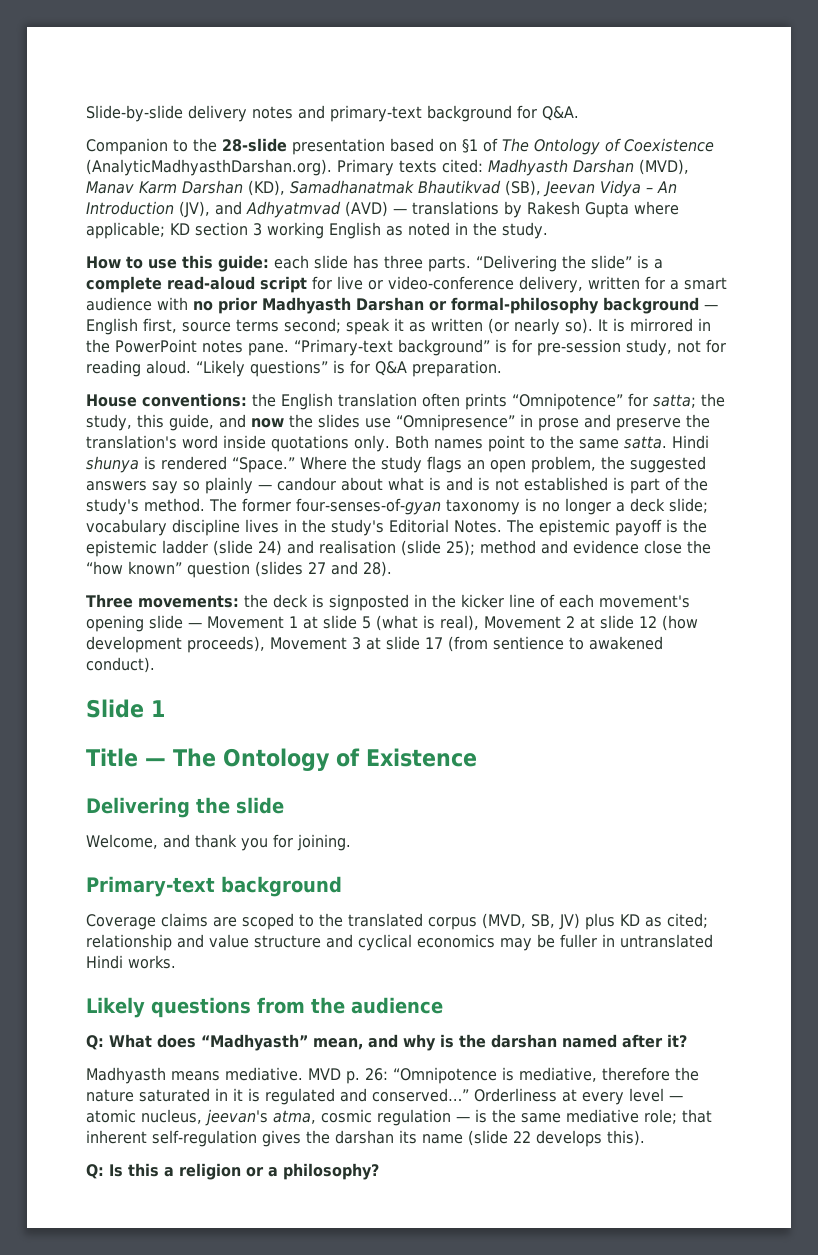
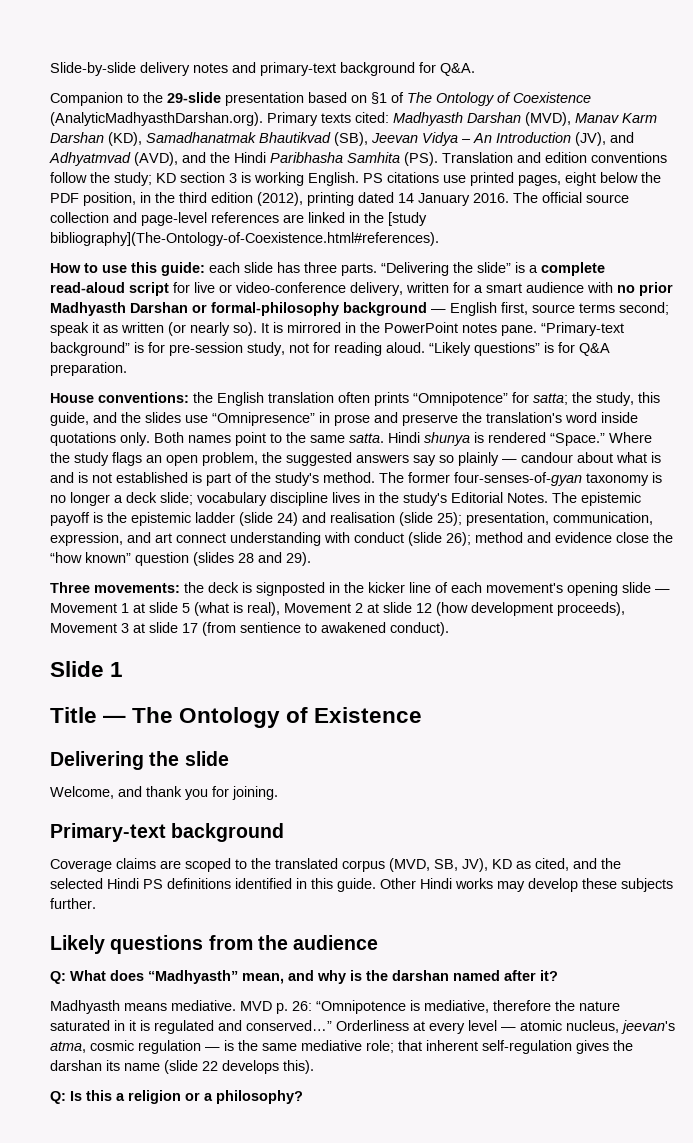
[222,138,287,152] 28-slide -> [167,92,221,103] 29-slide
[345,201,679,218] [86,222,548,239] (AVD) — translations by Rakesh Gupta where applicable; KD section 3 working English as noted in the study. -> [134,152,667,166] [50,172,661,186] [50,192,629,206] [50,212,427,226] [50,232,439,246] (AVD), and the Hindi Paribhasha Samhita (PS). Translation and edition conventions follow the study; KD section 3 is working English. PS citations use printed pages, eight below the PDF position, in the third edition (2012), printing dated 14 January 2016. The official source collection and page-level references are linked in the [study bibliography](The-Ontology-of-Coexistence.html#references).
[251,418,284,428] now -> (117, 417) none
(475, 548) none -> [466,512,653,526] [50,532,471,546] presentation, communication, expression, and art connect understanding with conduct (slide 26);
[307,561,392,577] 27 and 28). -> [238,552,311,566] 28 and 29).
[559,913,708,930] [86,934,713,951] [86,955,176,969] JV) plus KD as cited; relationship and value structure and cyclical economics may be fuller in untranslated Hindi works. -> [462,858,621,872] [50,878,673,892] [50,898,96,909] JV), KD as cited, and the selected Hindi PS definitions identified in this guide. Other Hindi works may develop these subjects further.

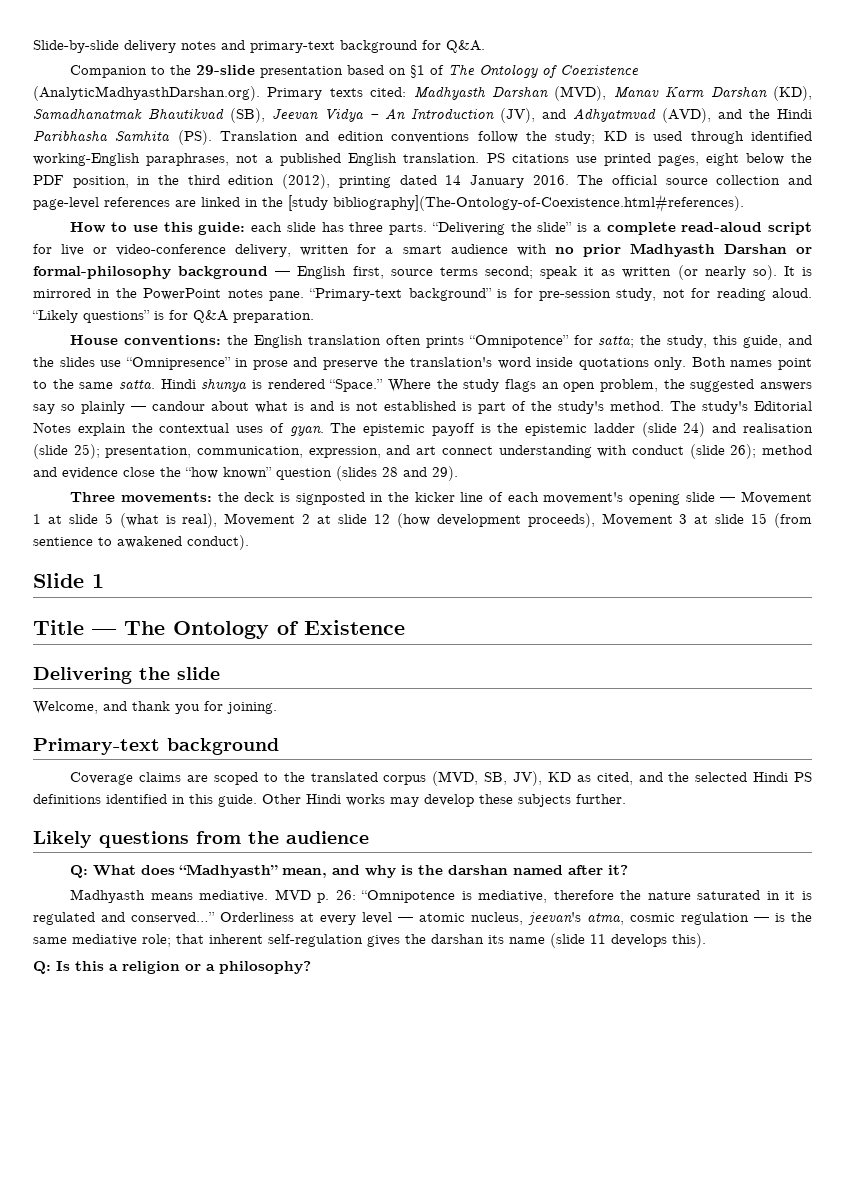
[180,172,359,186] section 3 is working English. -> [634,131,812,144] [33,153,480,166] is used through identified working-English paraphrases, not a published English translation.
[408,472,662,486] [50,492,548,506] former four-senses-of-gyan taxonomy is no longer a deck slide; vocabulary discipline lives in the study's Editorial Notes. -> [702,401,812,414] [33,422,324,436] study's Editorial Notes explain the contextual uses of gyan.
[182,623,198,633] 17 -> [751,513,768,524] 15
[202,1061,218,1071] 22 -> [590,934,606,944] 11

